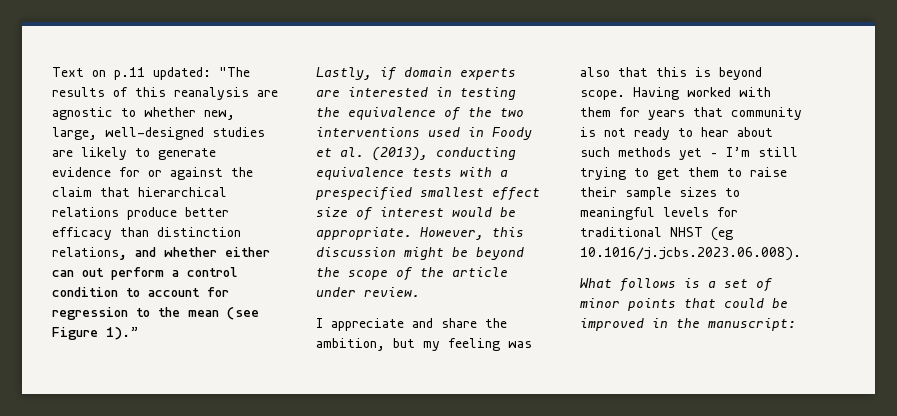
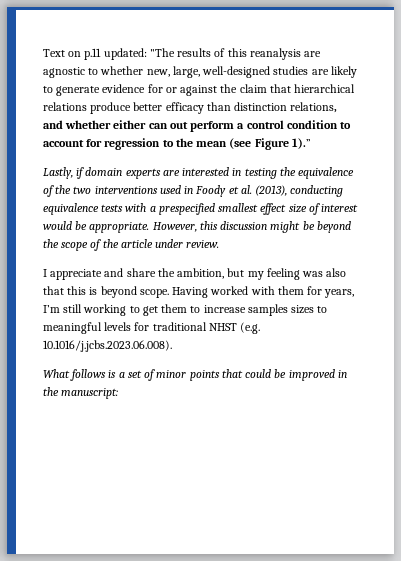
[648,107,802,120] [580,127,773,140] [580,147,718,160] years that community is not ready to hear about such methods yet – -> [324,289,355,298] years,
[580,167,626,180] trying -> [83,304,127,316] working
[750,167,787,177] [580,187,671,200] raise their sample -> [203,304,288,316] increase samples
[711,227,733,241] (eg -> [240,322,261,334] (e.g.

